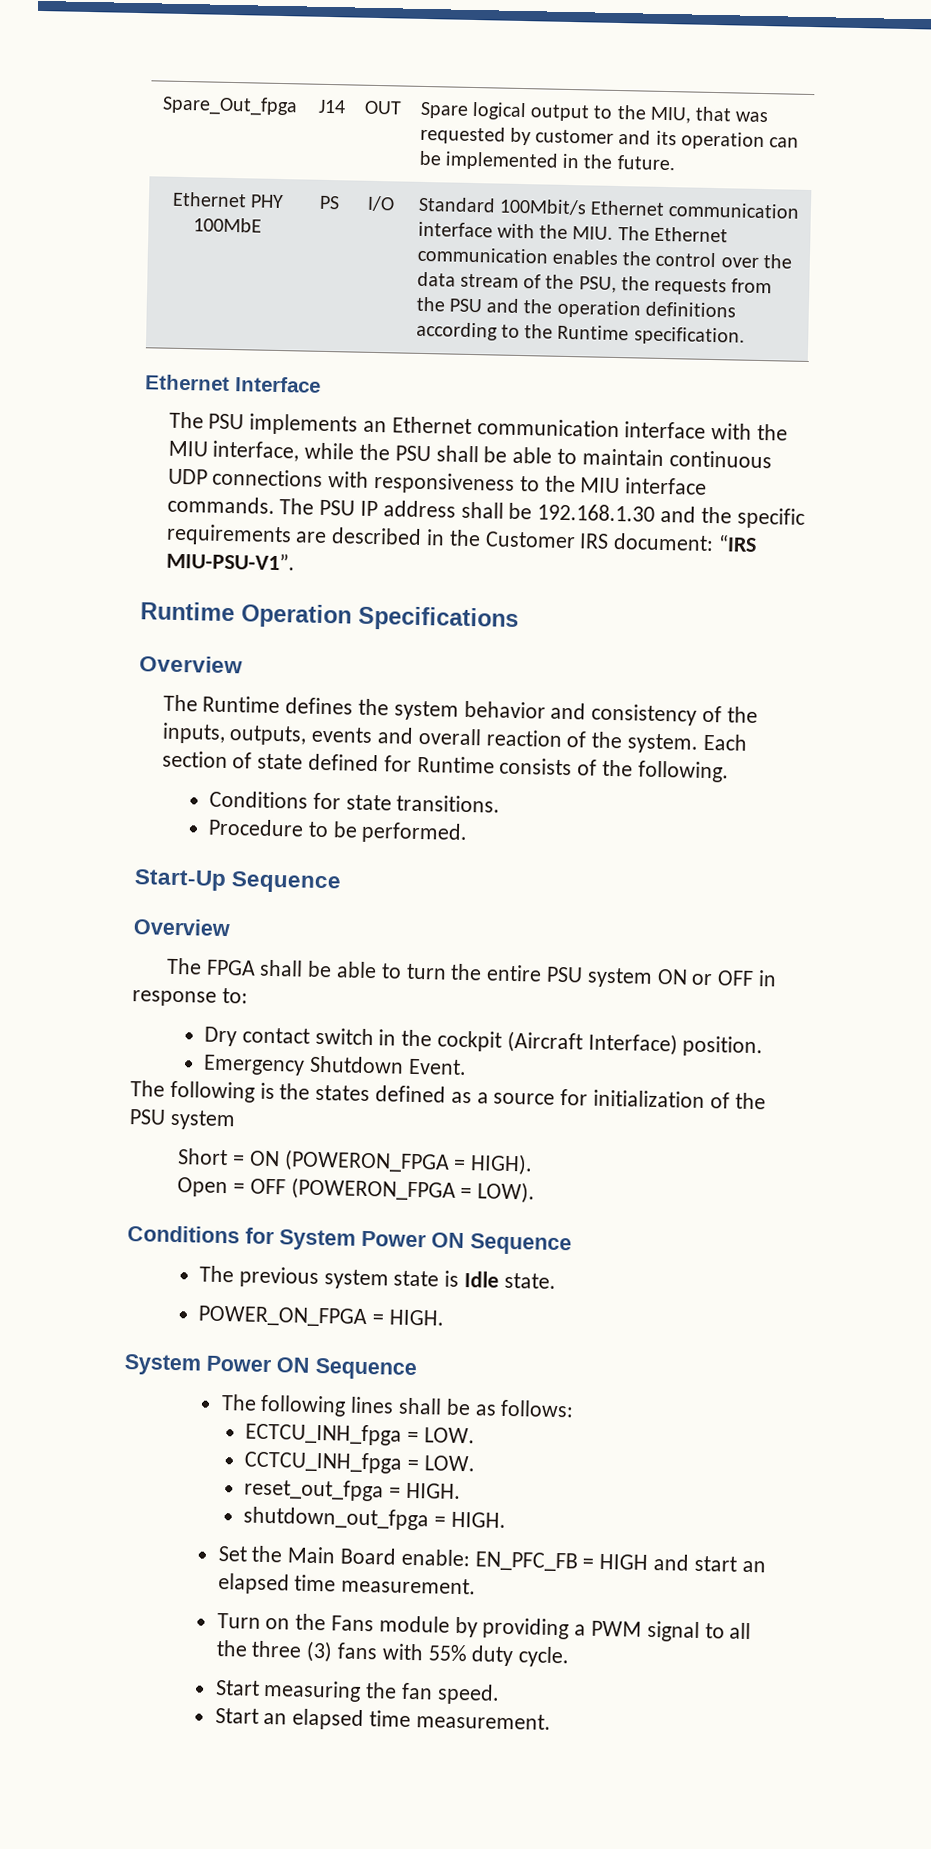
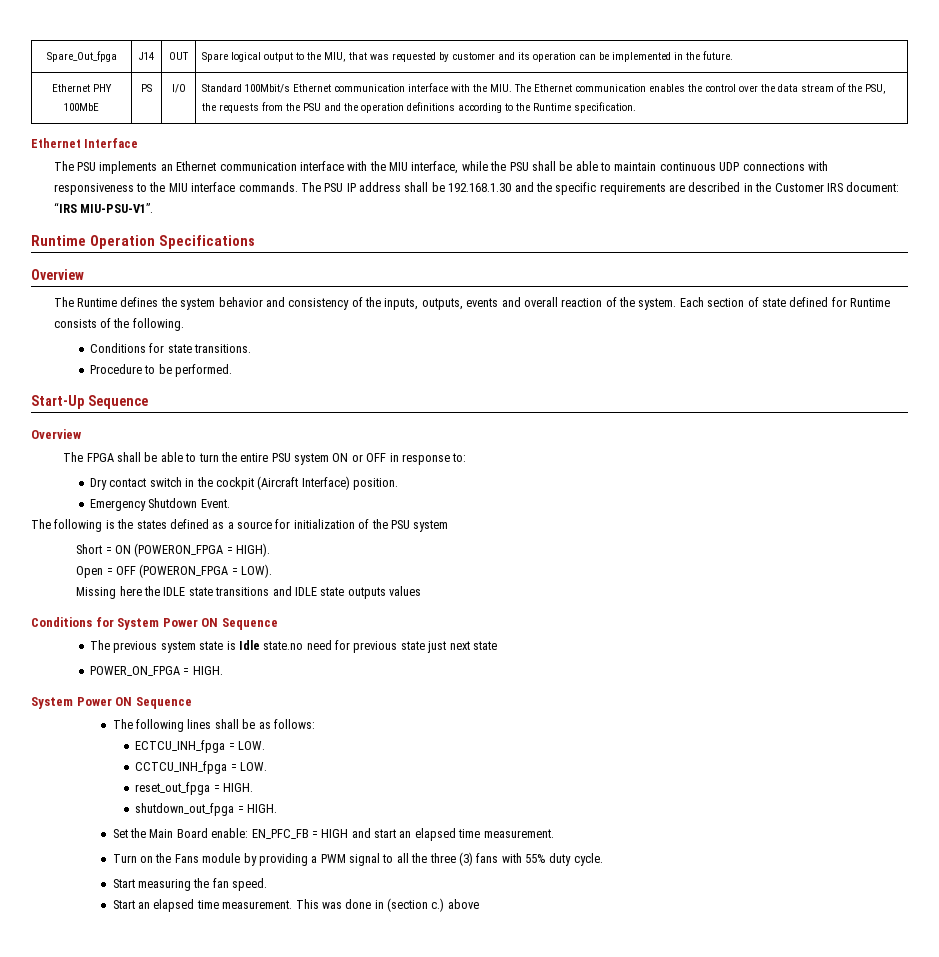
(536, 1192) none -> [76,586,422,599] // Missing here the IDLE state transitions and IDLE state outputs values
[503,1272,556,1289] state. -> [263,640,497,653] state.no need for previous state just next state
(551, 1721) none -> [295,898,479,912] This was done in (section c.) above

